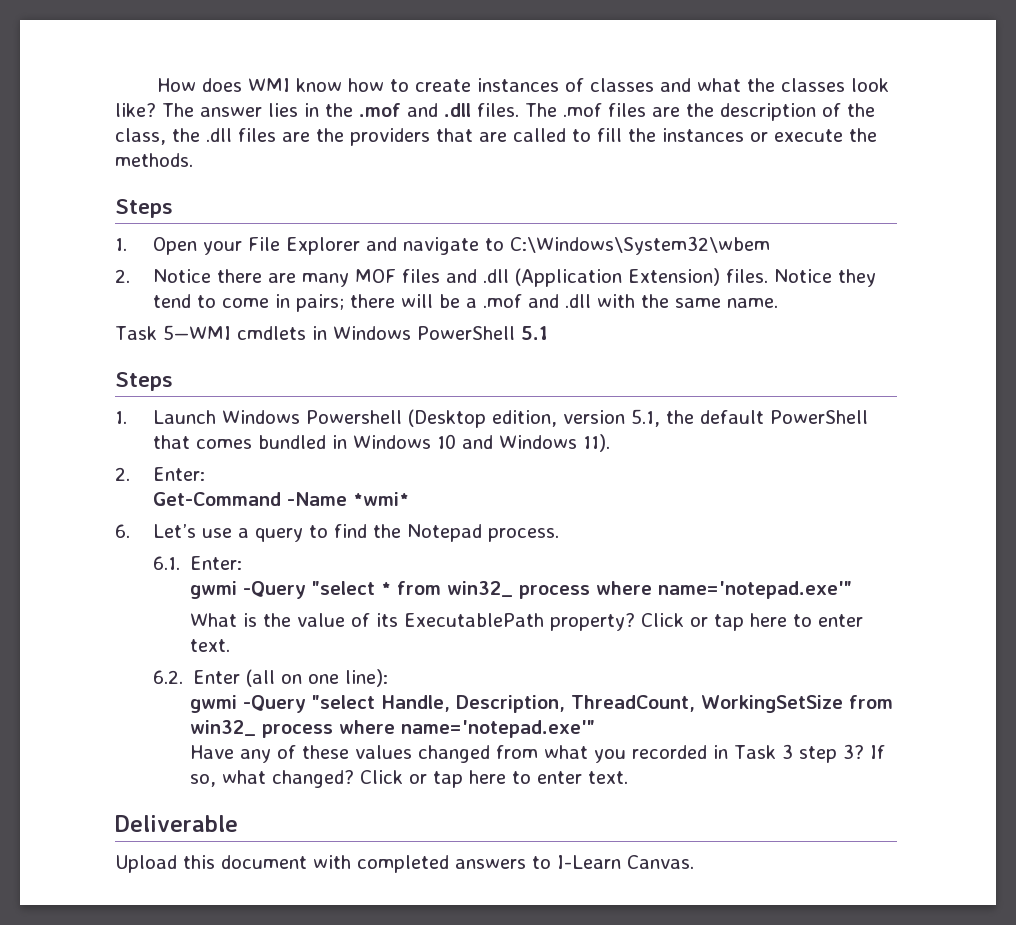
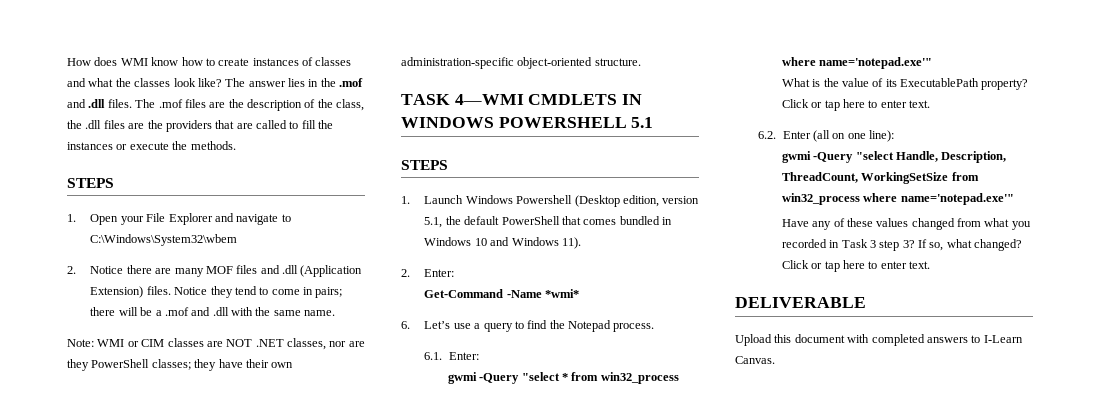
[115,199,173,218] Steps -> [67,178,114,188] STEPS
[115,325,515,340] Task 5—WMI cmdlets in Windows PowerShell -> [67,338,365,350] [67,359,294,371] [401,57,641,69] [401,94,643,105] [401,117,627,128] Note: WMI or CIM classes are NOT .NET classes, nor are they PowerShell classes; they have their own administration-specific object-oriented structure. // TASK 4—WMI CMDLETS IN WINDOWS POWERSHELL
[115,372,173,391] Steps -> [401,160,448,170] STEPS
[447,581,591,599] win32_ process -> [600,372,679,384] win32_process
[190,720,334,738] win32_ process -> [781,193,860,205] win32_process
[115,815,238,832] Deliverable -> [735,297,866,308] DELIVERABLE

